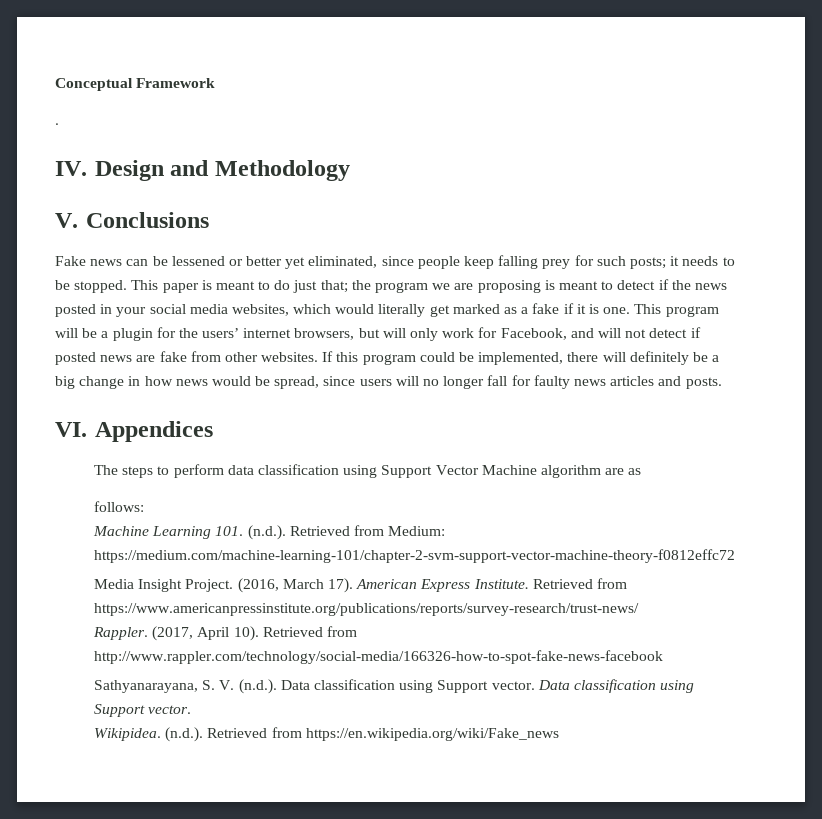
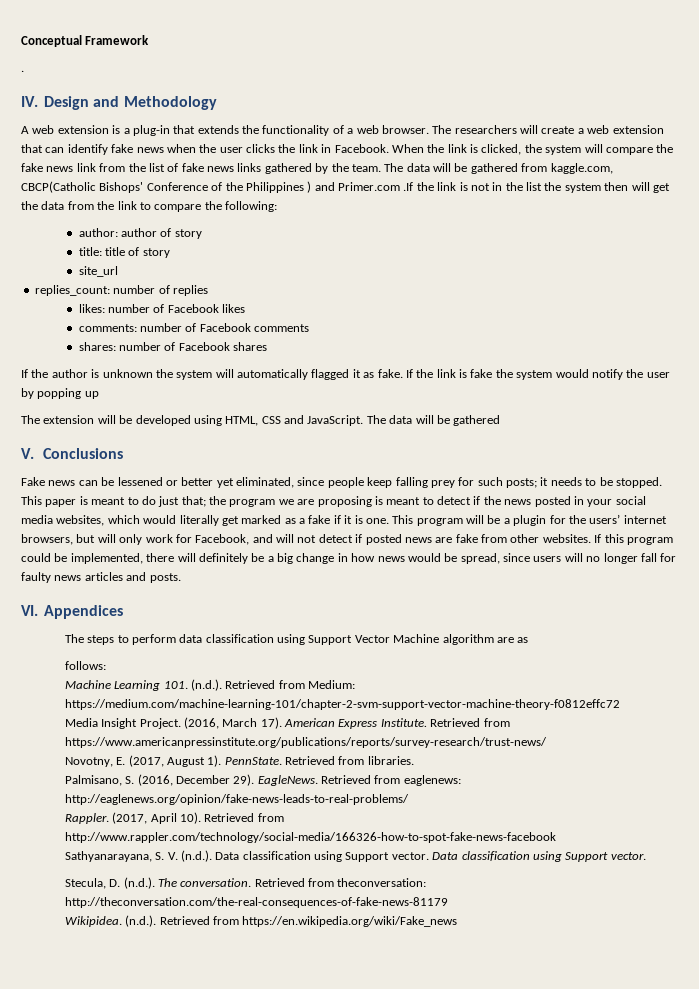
(350, 170) none -> [21,125,664,136] [21,144,674,155] [21,163,613,174] [21,181,670,193] [21,201,277,212] [78,228,202,239] [78,247,170,258] [78,266,118,277] [34,285,208,296] [78,304,246,313] [78,323,310,332] [78,342,268,351] [21,369,670,380] [21,388,99,399] [21,415,501,426] // A web extension is a plug-in that extends the functionality of a web browser. The researchers will create a web extension that can identify fake news when the user clicks the link in Facebook. When the link is clicked, the system will compare the fake news link from the list of fake news links gathered by the team. The data will be gathered from kaggle.com, CBCP(Catholic Bishops' Conference of the Philippines ) and Primer.com .If the link is not in the list the system then will get the data from the link to compare the following: // author: author of story // title: title of story // site_url // replies_count: number of replies // likes: number of Facebook likes // comments: number of Facebook comments // shares: number of Facebook shares // If the author is unknown the system will automatically flagged it as fake. If the link is fake the system would notify the user by popping up // The extension will be developed using HTML, CSS and JavaScript. The data will be gathered
(640, 609) none -> [64,755,414,767] [64,774,461,786] [64,794,409,805] // Novotny, E. (2017, August 1). PennState. Retrieved from libraries. // Palmisano, S. (2016, December 29). EagleNews. Retrieved from eaglenews: http://eaglenews.org/opinion/fake-news-leads-to-real-problems/
(192, 709) none -> [64,877,427,889] [64,897,448,908] // Stecula, D. (n.d.). The conversation. Retrieved from theconversation: http://theconversation.com/the-real-consequences-of-fake-news-81179

